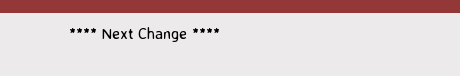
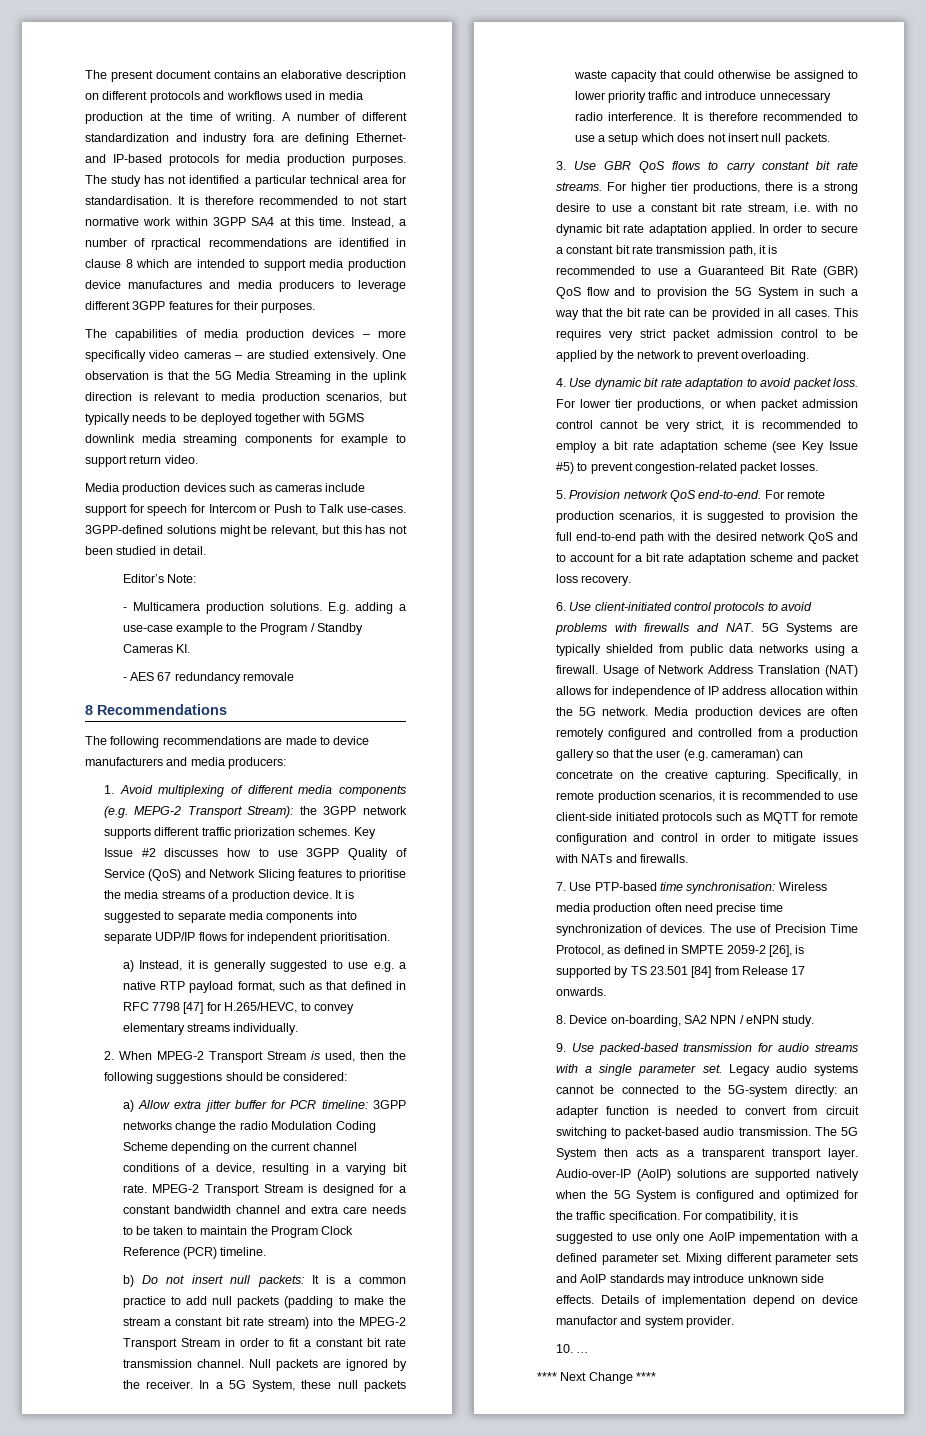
(69, 33) none -> [85,70,406,82] [85,91,363,103] [85,112,407,124] [85,133,406,145] [85,154,407,166] [85,175,406,187] [85,196,407,205] [85,217,406,228] [85,238,406,250] [85,259,406,271] [85,280,406,292] [85,301,315,313] [85,329,406,341] [85,350,406,362] [85,371,407,383] [85,392,407,404] [85,413,364,425] [85,434,406,446] [85,455,198,467] [85,483,366,495] [85,504,406,516] [85,525,407,537] [85,546,207,555] [122,574,197,583] [122,602,406,614] [122,623,363,635] [122,644,191,653] [122,672,295,684] [85,704,227,715] [85,736,370,748] [85,757,287,769] [103,785,406,797] [103,806,407,818] [103,827,376,839] [103,848,407,860] [103,869,406,881] [103,890,354,902] [103,911,357,923] [103,932,390,944] [122,960,406,972] [122,981,406,993] [122,1002,354,1014] [122,1023,299,1035] [103,1051,406,1063] [103,1072,348,1084] [122,1100,406,1112] [122,1121,376,1133] [122,1142,357,1154] [122,1163,407,1175] [122,1184,406,1196] [122,1205,406,1214] [122,1226,354,1238] [122,1247,267,1259] [122,1275,406,1287] [122,1296,406,1308] [122,1317,406,1329] [122,1338,406,1350] [122,1359,407,1371] [122,1380,406,1392] [573,70,858,82] [574,91,831,103] [574,112,858,121] [574,133,830,145] [555,161,858,173] [555,182,858,194] [555,203,858,214] [555,224,858,236] [555,245,778,257] [555,266,858,278] [555,287,859,299] [554,308,858,320] [555,329,858,341] [555,350,810,362] [555,378,858,390] [555,399,858,411] [555,420,858,432] [555,441,858,453] [555,462,818,474] [555,490,826,502] [555,511,858,523] [555,532,858,544] [555,553,859,565] [555,574,632,586] [555,602,813,614] [554,623,858,635] [555,644,858,656] [555,665,858,677] [555,686,858,698] [555,707,858,719] [555,728,858,740] [555,749,804,761] [555,770,858,782] [555,791,858,803] [555,812,858,824] [555,833,858,845] [554,854,688,863] [555,882,827,894] [555,903,783,915] [555,924,858,936] [555,945,805,957] [555,966,806,978] [555,987,606,996] [555,1015,815,1027] [555,1043,858,1055] [555,1064,858,1076] [555,1085,858,1097] [555,1106,859,1118] [555,1127,858,1139] [555,1148,858,1160] [555,1169,859,1181] [554,1190,858,1202] [555,1211,799,1223] [555,1232,858,1244] [555,1253,858,1265] [555,1274,825,1286] [555,1295,858,1307] [555,1316,734,1328] [555,1344,590,1353] The present document contains an elaborative description on different protocols and workflows used in media production at the time of writing. A number of different standardization and industry fora are defining Ethernet- and IP-based protocols for media production purposes. The study has not identified a particular technical area for standardisation. It is therefore recommended to not start normative work within 3GPP SA4 at this time. Instead, a number of rpractical recommendations are identified in clause 8 which are intended to support media production device manufactures and media producers to leverage different 3GPP features for their purposes. // The capabilities of media production devices – more specifically video cameras – are studied extensively. One observation is that the 5G Media Streaming in the uplink direction is relevant to media production scenarios, but typically needs to be deployed together with 5GMS downlink media streaming components for example to support return video. // Media production devices such as cameras include support for speech for Intercom or Push to Talk use-cases. 3GPP-defined solutions might be relevant, but this has not been studied in detail. // Editor’s Note: // - Multicamera production solutions. E.g. adding a use-case example to the Program / Standby Cameras KI. // - AES 67 redundancy removale // 8 Recommendations // The following recommendations are made to device manufacturers and media producers: // 1. Avoid multiplexing of different media components (e.g. MEPG-2 Transport Stream): the 3GPP network supports different traffic priorization schemes. Key Issue #2 discusses how to use 3GPP Quality of Service (QoS) and Network Slicing features to prioritise the media streams of a production device. It is suggested to separate media components into separate UDP/IP flows for independent prioritisation. // a) Instead, it is generally suggested to use e.g. a native RTP payload format, such as that defined in RFC 7798 [47] for H.265/HEVC, to convey elementary streams individually. // 2. When MPEG-2 Transport Stream is used, then the following suggestions should be considered: // a) Allow extra jitter buffer for PCR timeline: 3GPP networks change the radio Modulation Coding Scheme depending on the current channel conditions of a device, resulting in a varying bit rate. MPEG-2 Transport Stream is designed for a constant bandwidth channel and extra care needs to be taken to maintain the Program Clock Reference (PCR) timeline. // b) Do not insert null packets: It is a common practice to add null packets (padding to make the stream a constant bit rate stream) into the MPEG-2 Transport Stream in order to fit a constant bit rate transmission channel. Null packets are ignored by the receiver. In a 5G System, these null packets waste capacity that could otherwise be assigned to lower priority traffic and introduce unnecessary radio interference. It is therefore recommended to use a setup which does not insert null packets. // 3. Use GBR QoS flows to carry constant bit rate streams. For higher tier productions, there is a strong desire to use a constant bit rate stream, i.e. with no dynamic bit rate adaptation applied. In order to secure a constant bit rate transmission path, it is recommended to use a Guaranteed Bit Rate (GBR) QoS flow and to provision the 5G System in such a way that the bit rate can be provided in all cases. This requires very strict packet admission control to be applied by the network to prevent overloading. // 4. Use dynamic bit rate adaptation to avoid packet loss. For lower tier productions, or when packet admission control cannot be very strict, it is recommended to employ a bit rate adaptation scheme (see Key Issue #5) to prevent congestion-related packet losses. // 5. Provision network QoS end-to-end. For remote production scenarios, it is suggested to provision the full end-to-end path with the desired network QoS and to account for a bit rate adaptation scheme and packet loss recovery. // 6. Use client-initiated control protocols to avoid problems with firewalls and NAT. 5G Systems are typically shielded from public data networks using a firewall. Usage of Network Address Translation (NAT) allows for independence of IP address allocation within the 5G network. Media production devices are often remotely configured and controlled from a production gallery so that the user (e.g. cameraman) can concetrate on the creative capturing. Specifically, in remote production scenarios, it is recommended to use client-side initiated protocols such as MQTT for remote configuration and control in order to mitigate issues with NATs and firewalls. // 7. Use PTP-based time synchronisation: Wireless media production often need precise time synchronization of devices. The use of Precision Time Protocol, as defined in SMPTE 2059-2 [26], is supported by TS 23.501 [84] from Release 17 onwards. // 8. Device on-boarding, SA2 NPN / eNPN study. // 9. Use packed-based transmission for audio streams with a single parameter set. Legacy audio systems cannot be connected to the 5G-system directly: an adapter function is needed to convert from circuit switching to packet-based audio transmission. The 5G System then acts as a transparent transport layer. Audio-over-IP (AoIP) solutions are supported natively when the 5G System is configured and optimized for the traffic specification. For compatibility, it is suggested to use only one AoIP impementation with a defined parameter set. Mixing different parameter sets and AoIP standards may introduce unknown side effects. Details of implementation depend on device manufactor and system provider. // 10. … //

